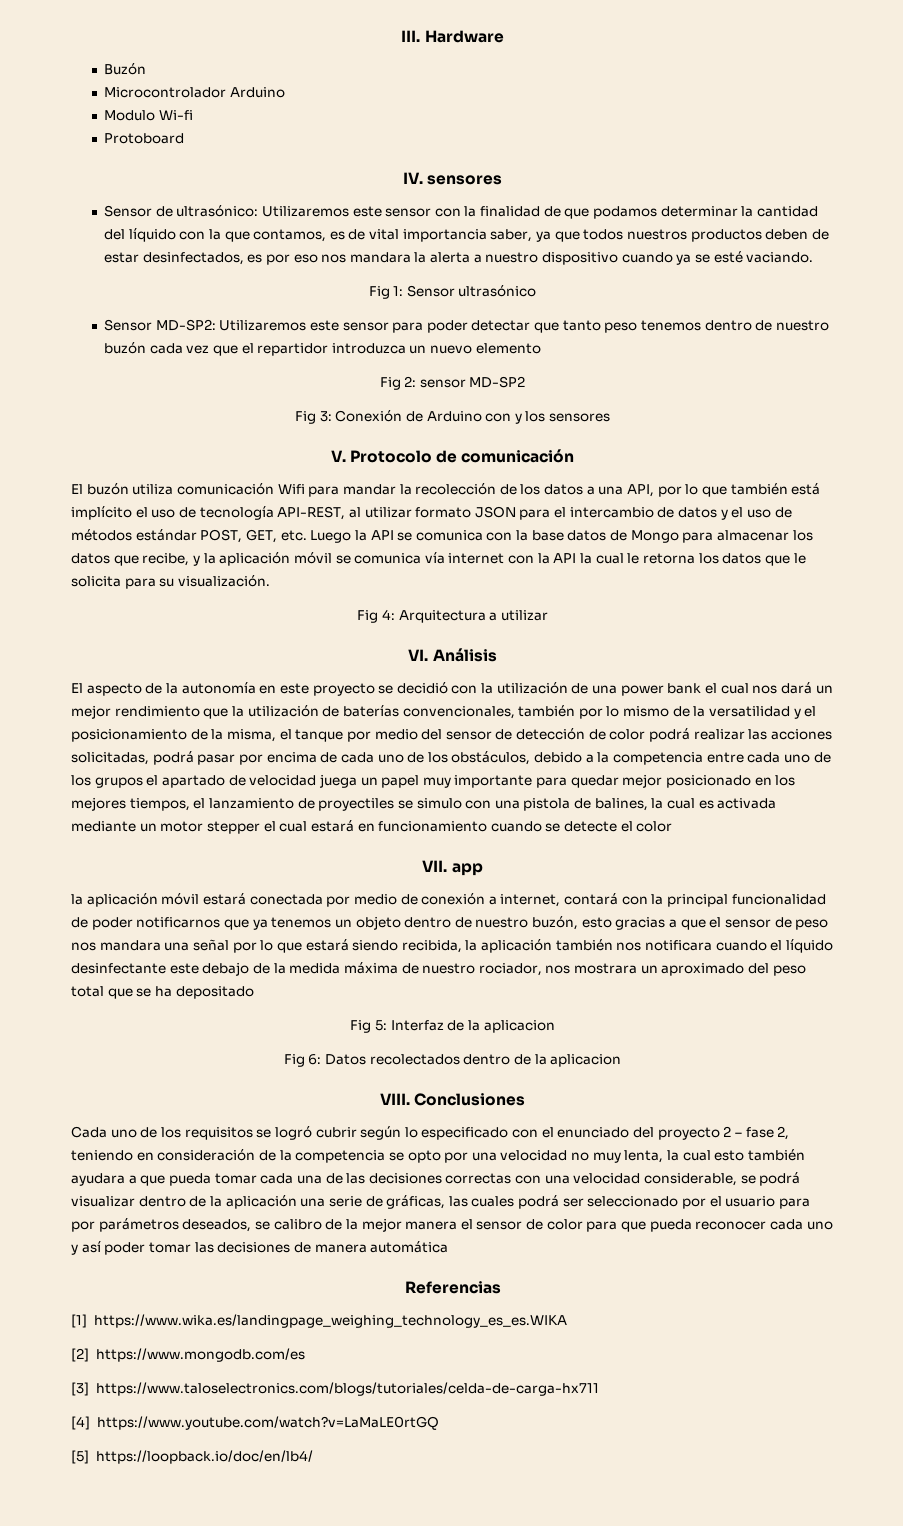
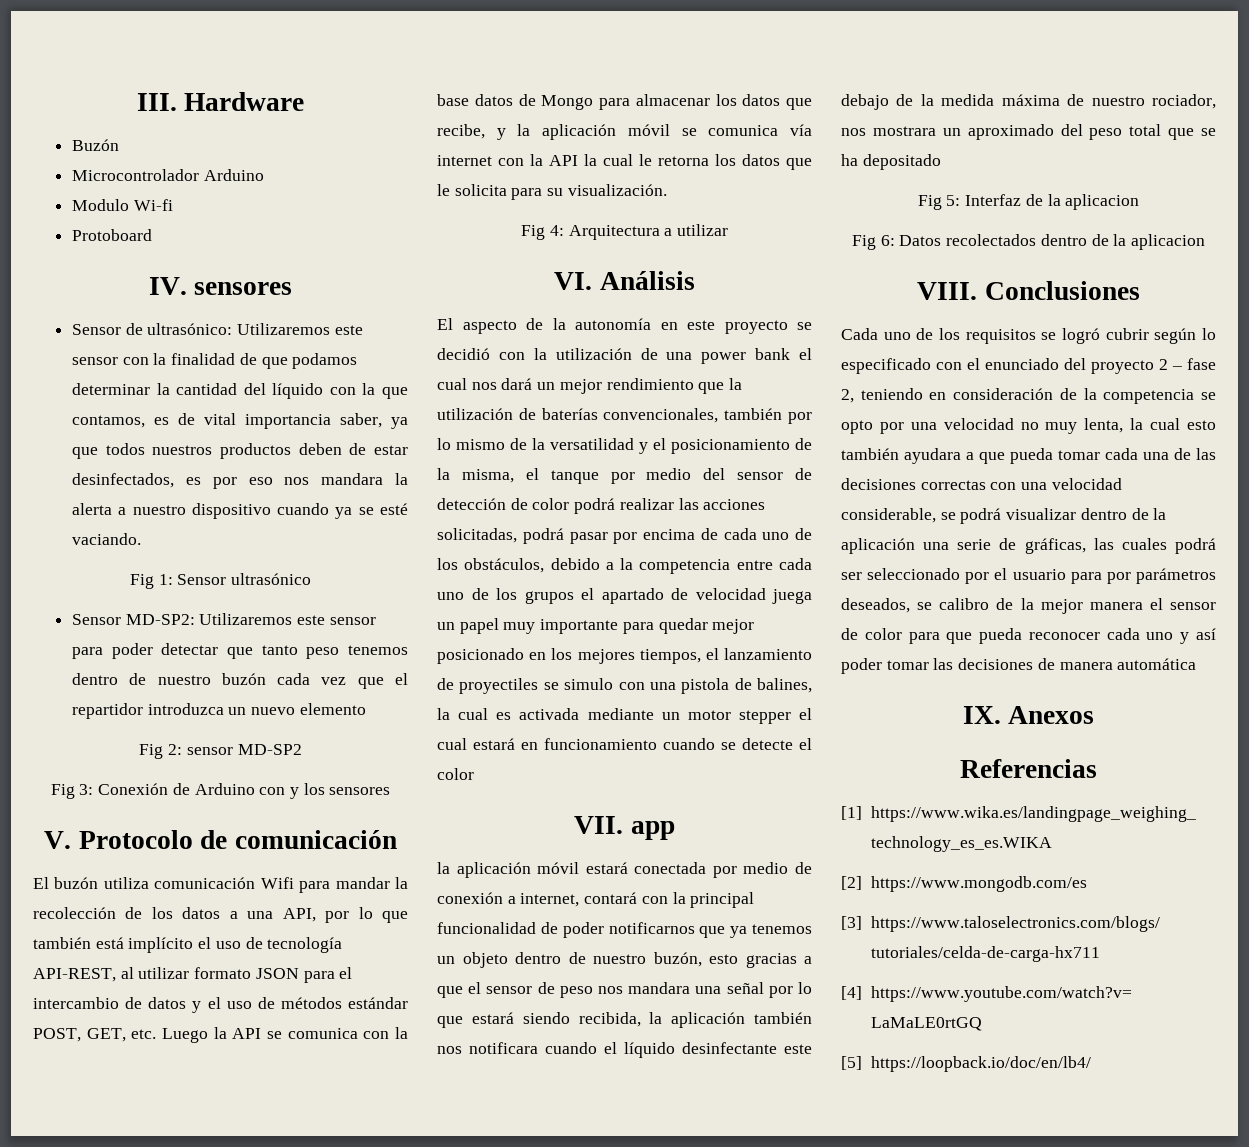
(449, 1247) none -> [962,706,1095,724] // IX. Anexos

